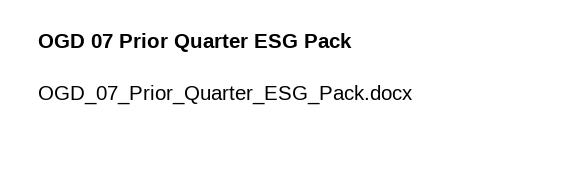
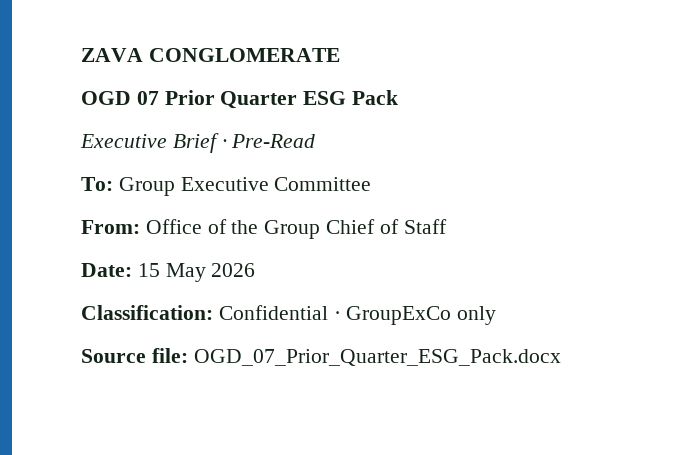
(38, 41) none -> [81,48,340,62] ZAVA CONGLOMERATE //
(352, 40) none -> [80,133,316,153] [81,177,372,196] [81,219,447,239] [81,263,256,282] [81,305,497,325] [81,348,188,363] Executive Brief · Pre-Read // To: Group Executive Committee // From: Office of the Group Chief of Staff // Date: 15 May 2026 // Classification: Confidential · GroupExCo only // Source file:

